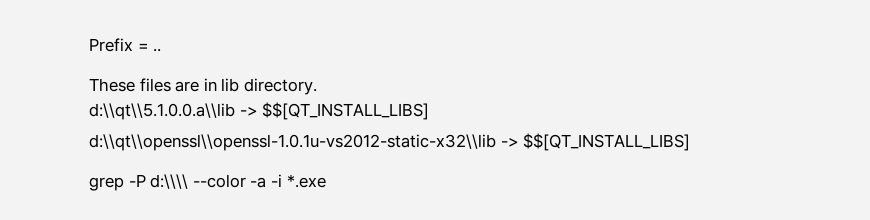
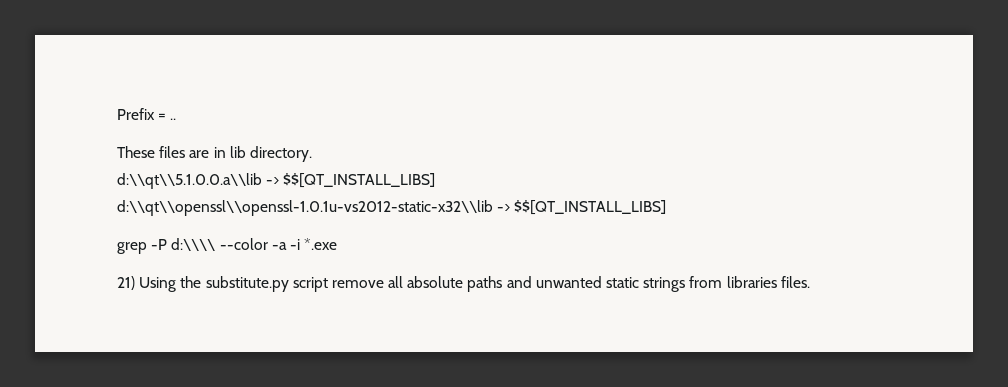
(326, 181) none -> [117,276,810,292] // 21) Using the substitute.py script remove all absolute paths and unwanted static strings from libraries files.

